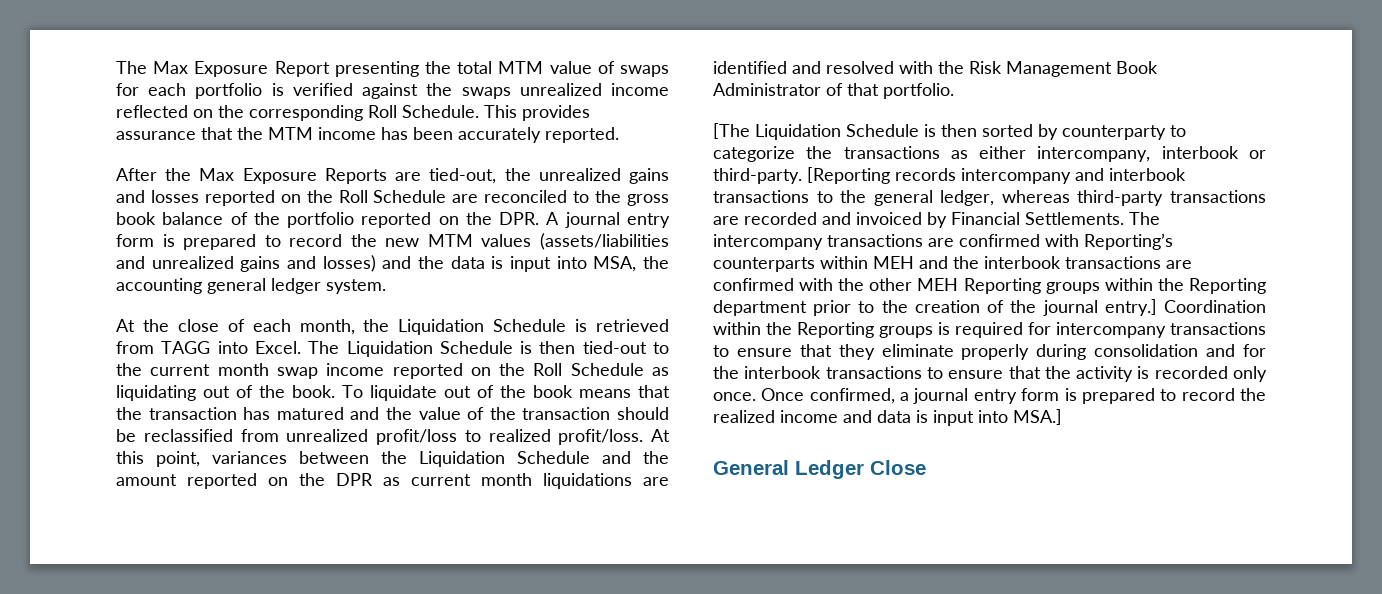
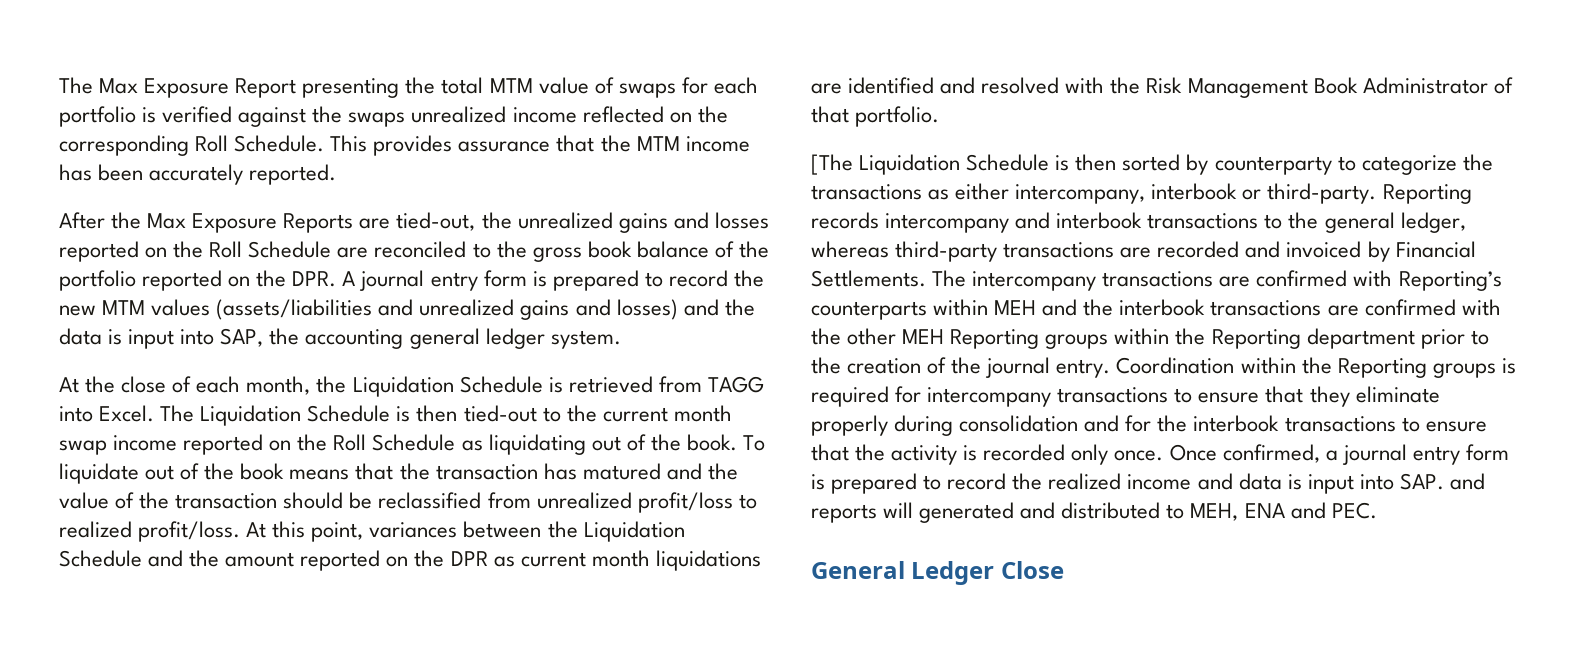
[593,256,637,272] MSA, -> [220,328,264,347] SAP,
[807,167,890,184] [Reporting -> [1382,184,1472,204] Reporting
[1104,299,1157,316] entry.] -> [1056,359,1111,378] entry.
[1013,409,1062,425] MSA.] -> [1399,473,1485,490] [811,502,1377,523] SAP. and reports will generated and distributed to MEH, ENA and PEC.

